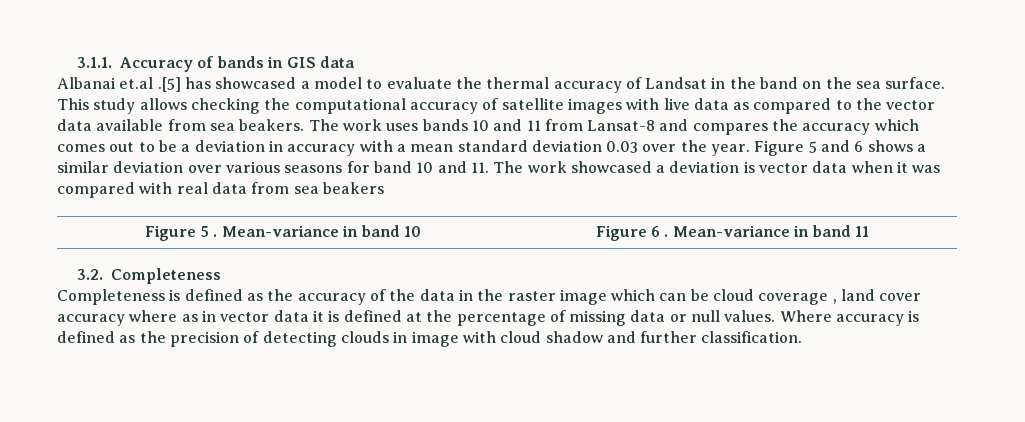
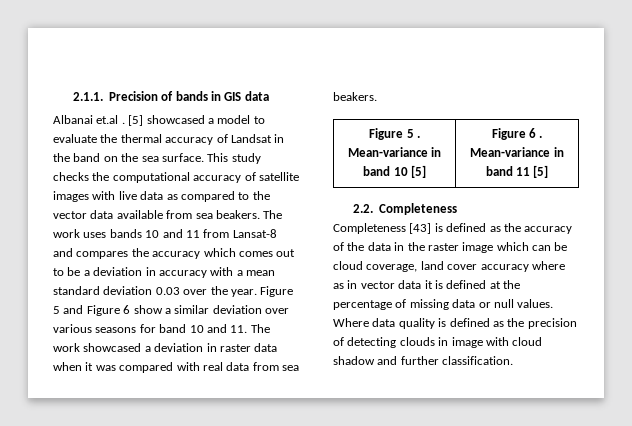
[76,57,193,72] 3.1.1. Accuracy -> [72,91,158,101] 2.1.1. Precision
[157,77,211,92] .[5] has -> [121,115,144,126] . [5]
[139,98,260,114] allows checking -> [53,172,89,181] checks
[854,140,913,152] 6 shows -> [86,305,163,316] Figure 6 show
[743,161,809,173] is vector -> [206,343,251,352] in raster
[322,182,384,194] beakers -> [333,92,377,101] beakers.
(422, 231) none -> [410,165,426,178] [5]
[76,269,103,280] // 3.2. -> [533,165,549,178] [352,204,373,213] [5] // 2.2.
(165, 297) none -> [409,223,432,234] [43]
[758,293,837,305] coverage , -> [366,264,418,272] coverage,
[836,314,905,326] accuracy -> [372,318,435,329] data quality

